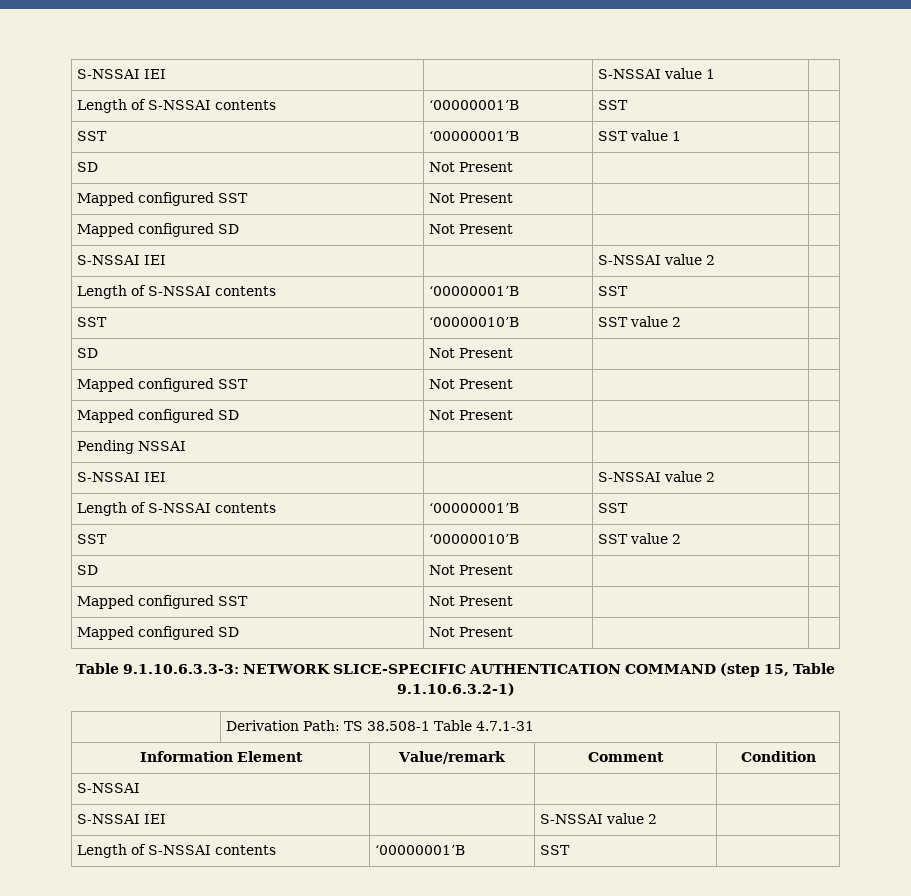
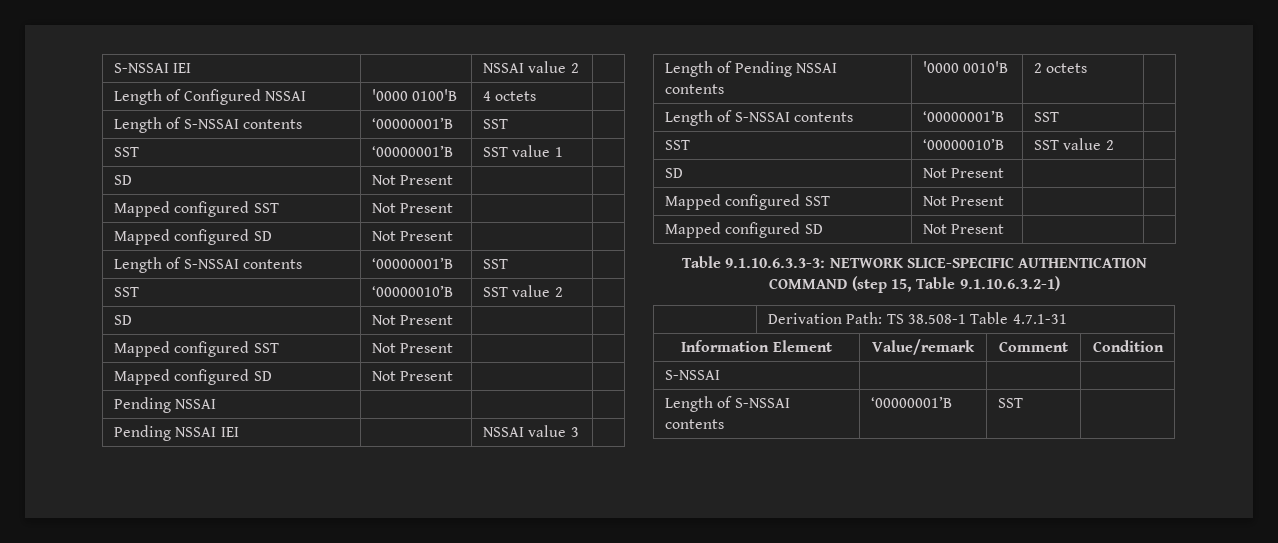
[76,69,166,79] [597,68,715,79] S-NSSAI IEI | | S-NSSAI value 1 -> [113,63,192,73] [482,61,579,73] [113,89,306,105] [371,89,458,101] [482,91,537,101] S-NSSAI IEI | | NSSAI value 2 | // Length of Configured NSSAI | '0000 0100'B | 4 octets
[76,255,166,265] [597,254,715,265] // S-NSSAI IEI | | S-NSSAI value 2 | -> (454, 236) none
[76,472,166,482] [597,471,715,482] S-NSSAI IEI | | S-NSSAI value 2 -> [113,425,239,441] [482,425,579,437] [664,61,837,77] [664,84,724,94] [922,61,1009,73] [1033,63,1088,73] Pending NSSAI IEI | | NSSAI value 3 | // Length of Pending NSSAI contents | '0000 0010'B | 2 octets
[76,814,166,824] [539,813,657,824] // S-NSSAI IEI | | S-NSSAI value 2 | -> (720, 375) none

